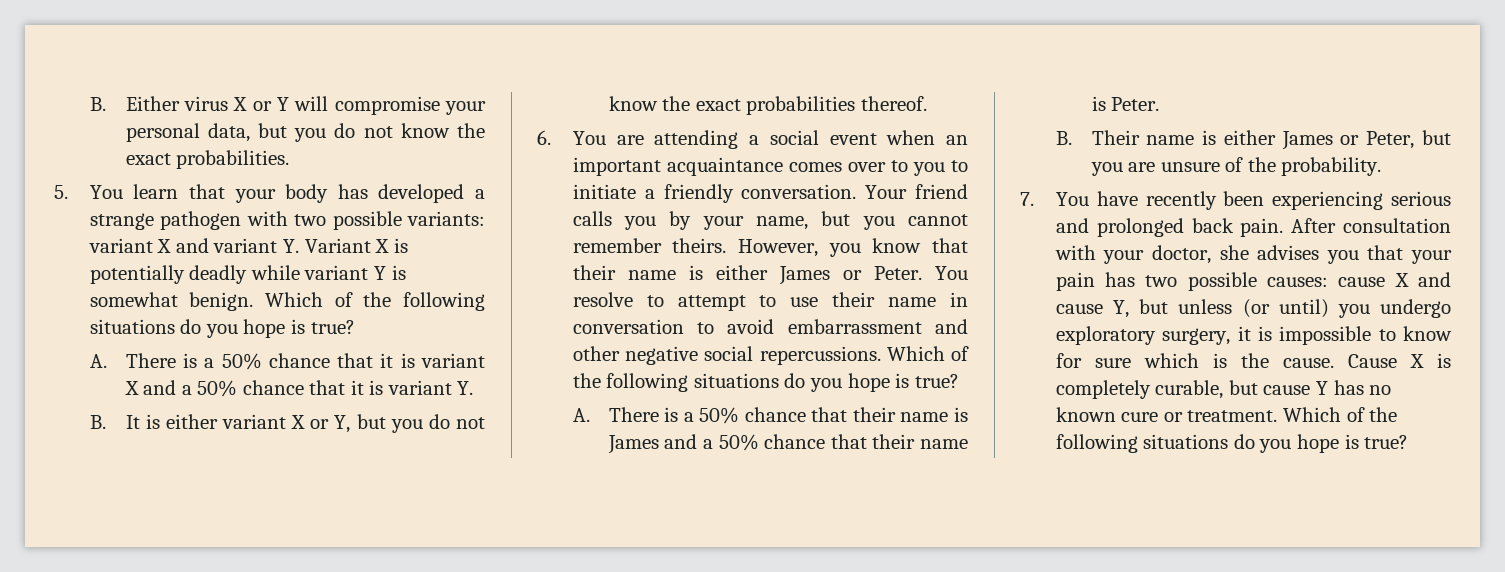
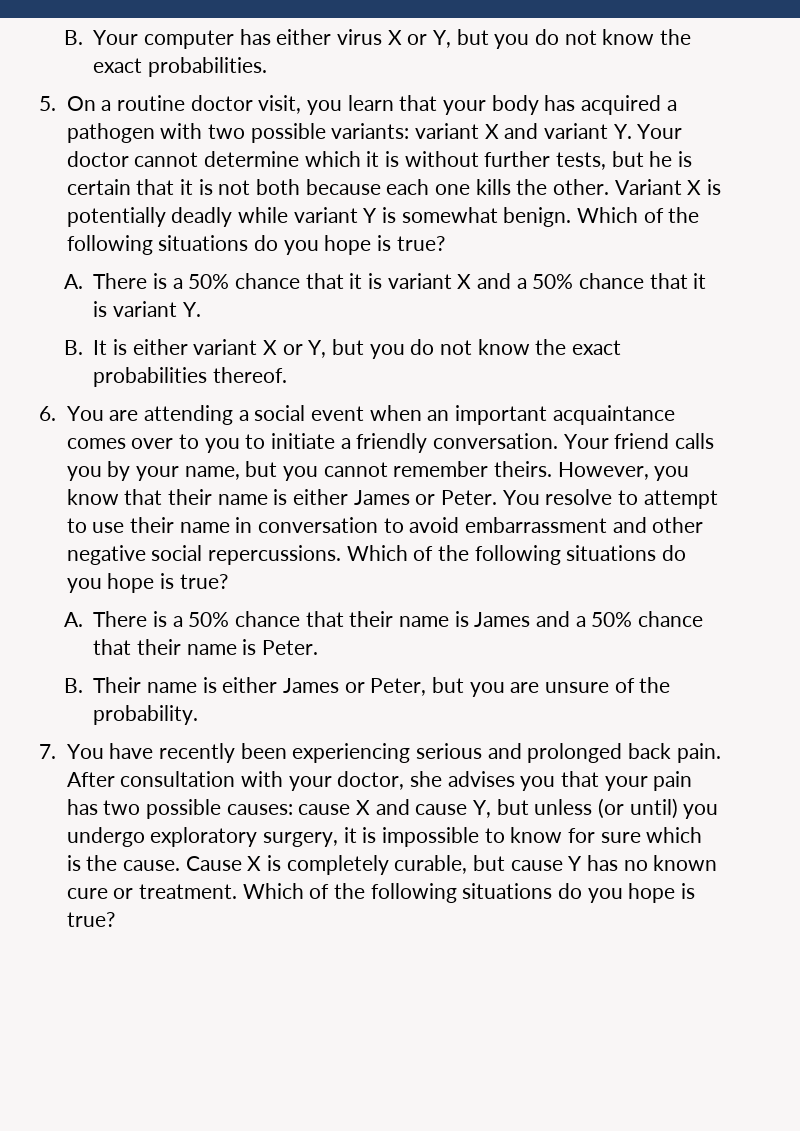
[89,96,486,115] [125,123,250,142] B. Either virus X or Y will compromise your personal data, -> [63,29,451,49] B. Your computer has either virus X or Y,
[89,185,123,199] You -> [66,95,342,115] On a routine doctor visit, you
[378,184,485,203] [89,213,154,230] developed a strange -> [580,95,677,115] acquired a
(299, 246) none -> [637,124,683,139] [66,151,692,170] [66,179,609,195] Your doctor cannot determine which it is without further tests, but he is certain that it is not both because each one kills the other.

